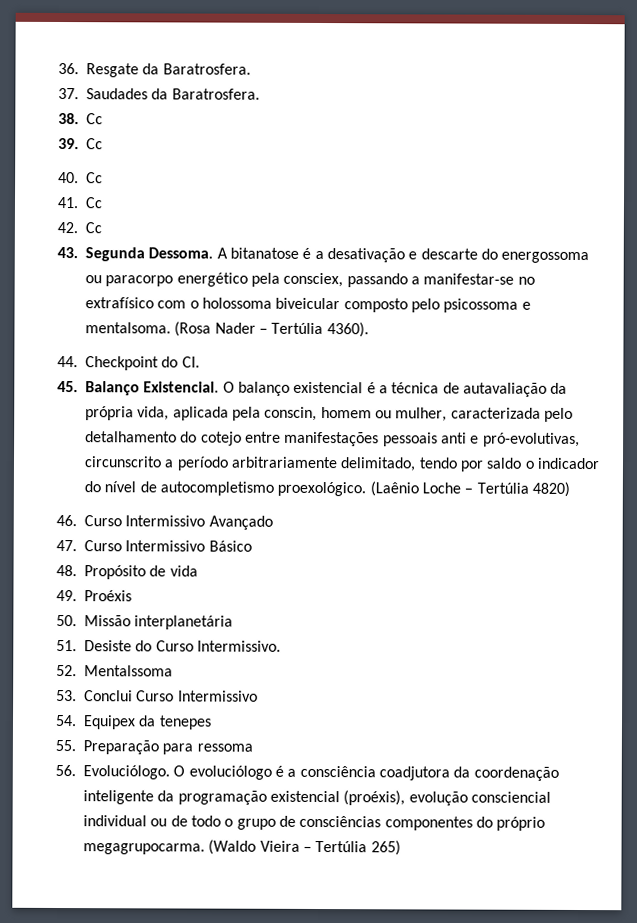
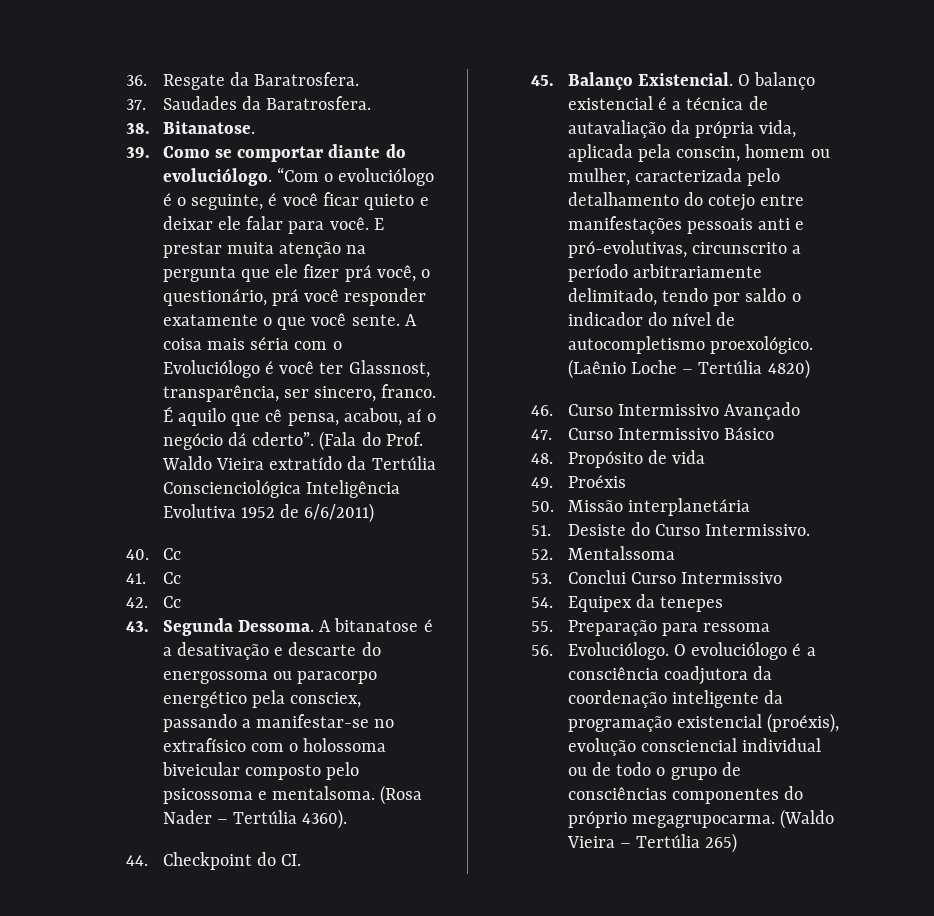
[86,113,104,125] Cc -> [162,121,255,134] Bitanatose.
[86,138,104,150] Cc -> [162,144,406,162] [162,167,435,186] [162,192,429,210] [162,216,385,234] [162,242,367,258] [162,264,431,282] [162,288,427,306] [162,313,418,330] [162,337,342,350] [162,360,430,378] [162,384,437,402] [162,406,436,426] [162,431,424,451] [161,456,436,470] [162,480,400,498] [162,503,375,523] Como se comportar diante do evoluciólogo. “Com o evoluciólogo é o seguinte, é você ficar quieto e deixar ele falar para você. E prestar muita atenção na pergunta que ele fizer prá você, o questionário, prá você responder exatamente o que você sente. A coisa mais séria com o Evoluciólogo é você ter Glassnost, transparência, ser sincero, franco. É aquilo que cê pensa, acabou, aí o negócio dá cderto”. (Fala do Prof. Waldo Vieira extratído da Tertúlia Conscienciológica Inteligência Evolutiva 1952 de 6/6/2011)

